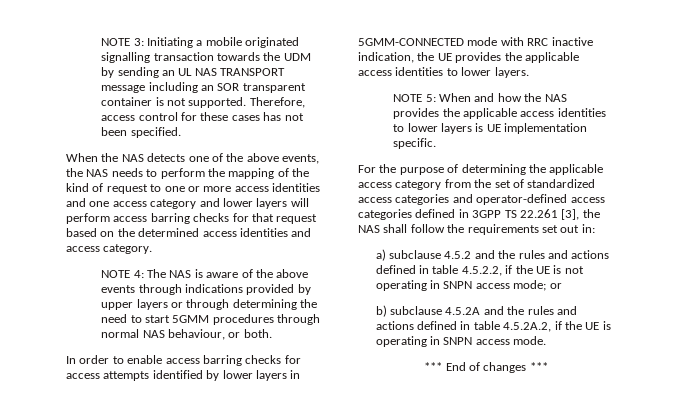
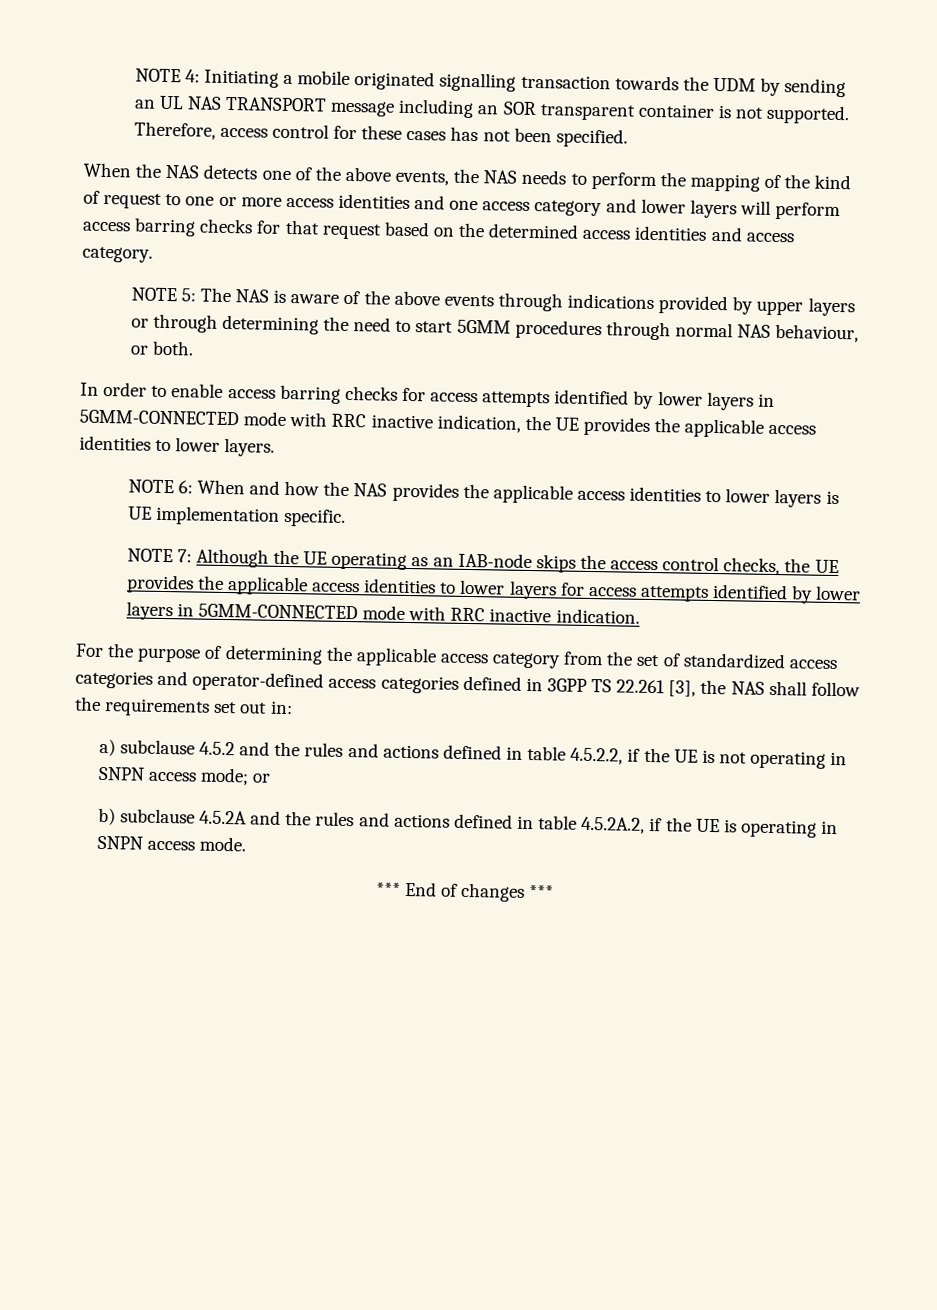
[101,38,144,46] NOTE 3: -> [134,68,200,83] NOTE 4:
[133,270,144,278] 4: -> [180,288,196,302] 5:
[425,94,436,102] 5: -> [177,480,193,494] 6:
(437, 143) none -> [126,548,839,576] [125,574,862,604] [125,601,640,624] // NOTE 7: Although the UE operating as an IAB-node skips the access control checks, the UE provides the applicable access identities to lower layers for access attempts identified by lower layers in 5GMM-CONNECTED mode with RRC inactive indication.

